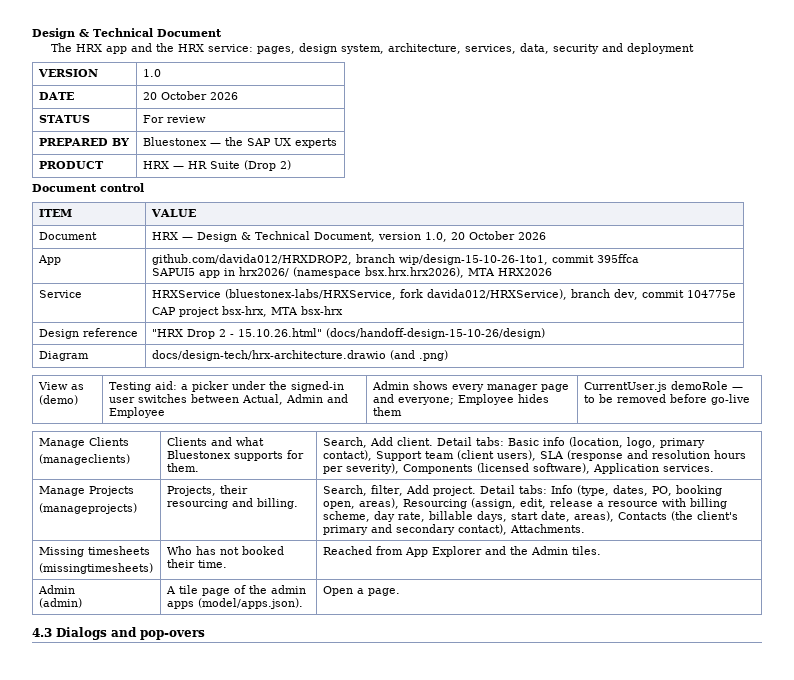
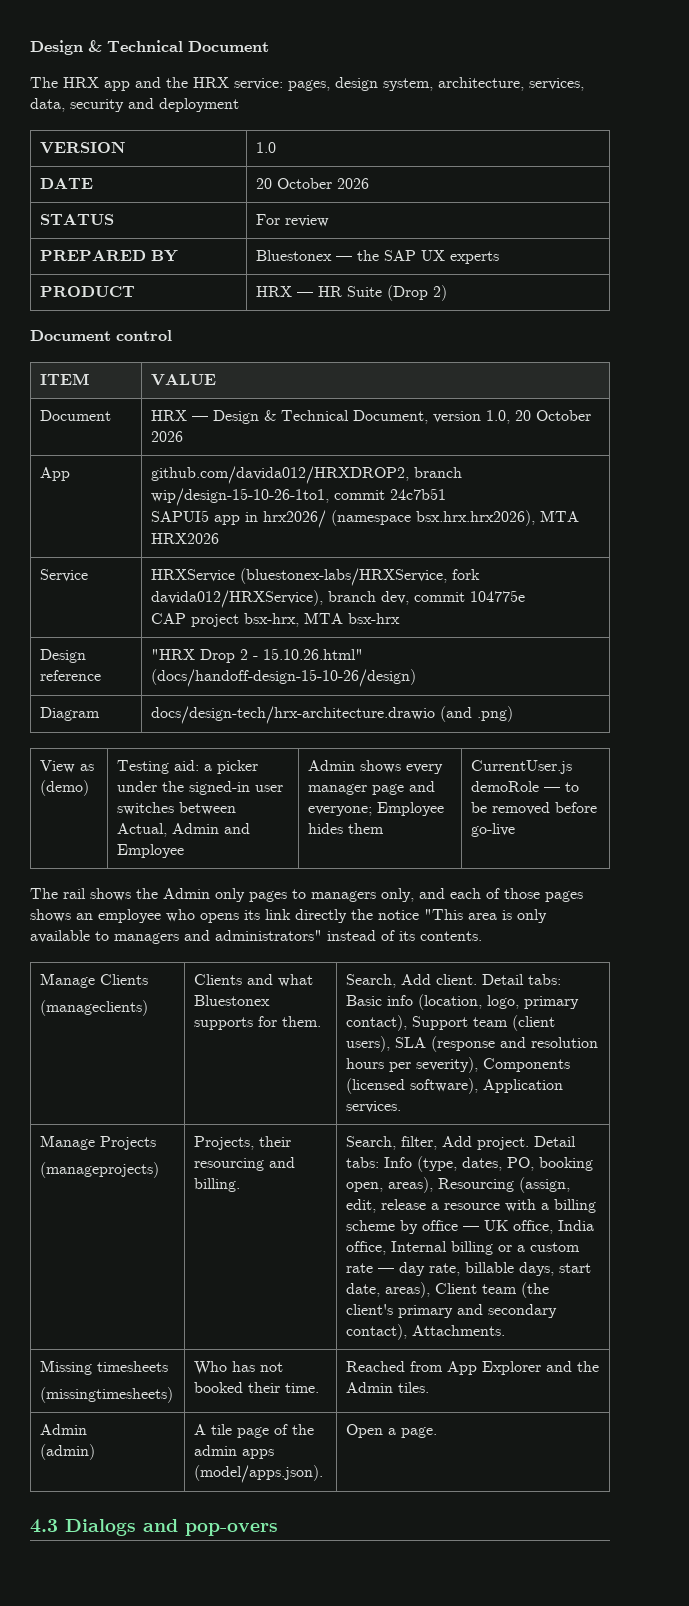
[596,254,639,263] 395ffca -> [390,488,447,500] 24c7b51
(750, 399) none -> [30,888,583,902] [30,909,547,923] [30,930,482,944] // The rail shows the Admin only pages to managers only, and each of those pages shows an employee who opens its link directly the notice "This area is only available to managers and administrators" instead of its contents.
[689,498,727,509] [322,511,370,522] billing scheme, -> [541,1199,597,1213] [346,1220,595,1234] [346,1241,581,1255] [346,1263,395,1273] a billing scheme by office — UK office, India office, Internal billing or a custom rate —
[617,512,667,520] Contacts -> [435,1283,518,1294] Client team

